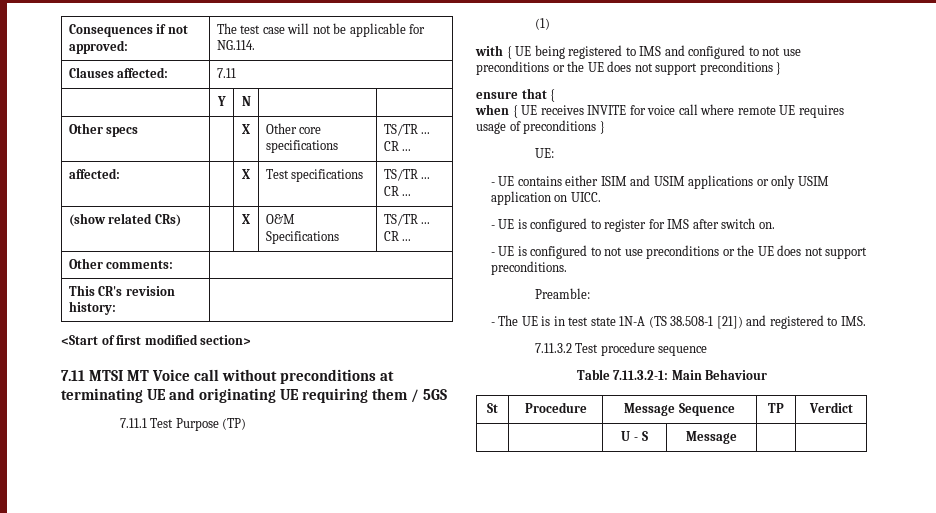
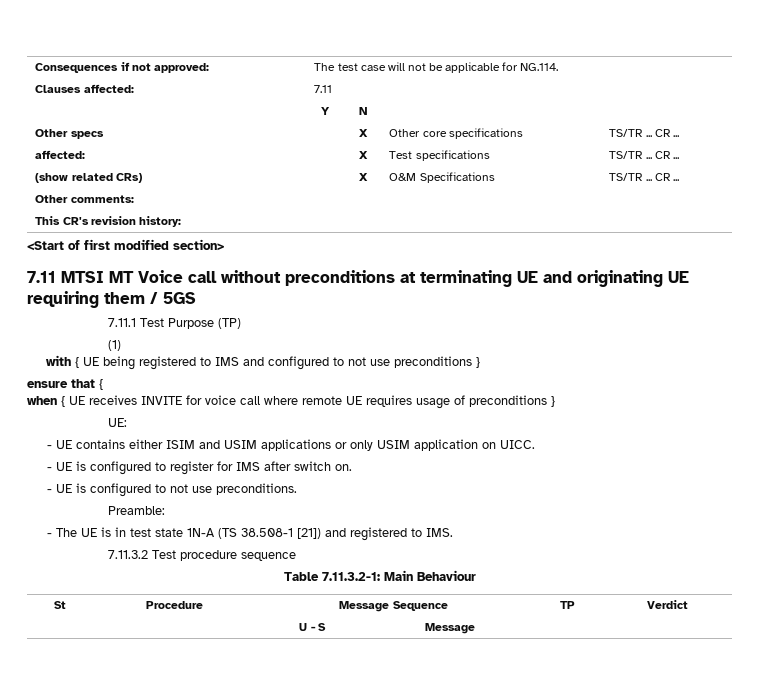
[552,61,773,75] or the UE does not support preconditions -> (472, 362) none
[646,245,868,259] preconditions or the UE does not support -> (213, 489) none

